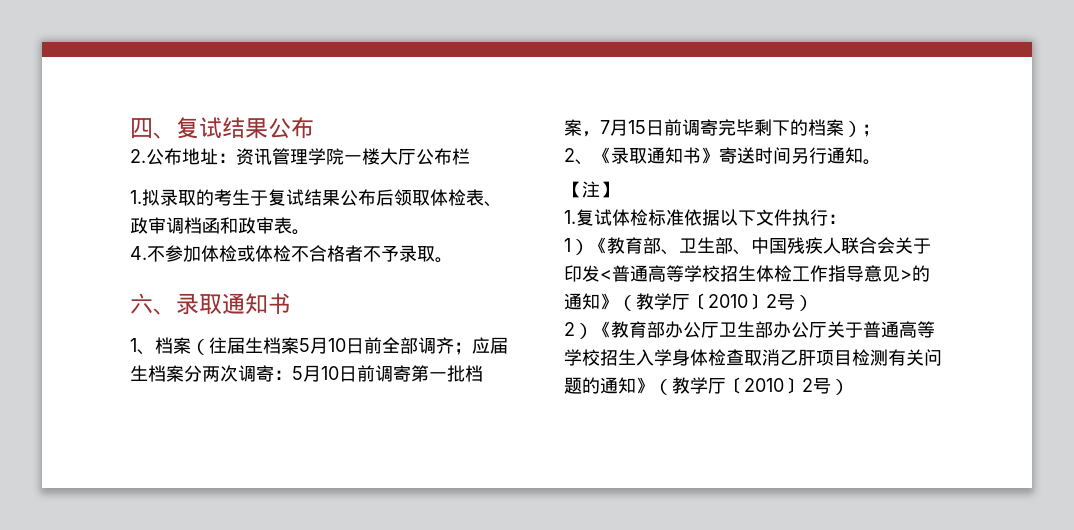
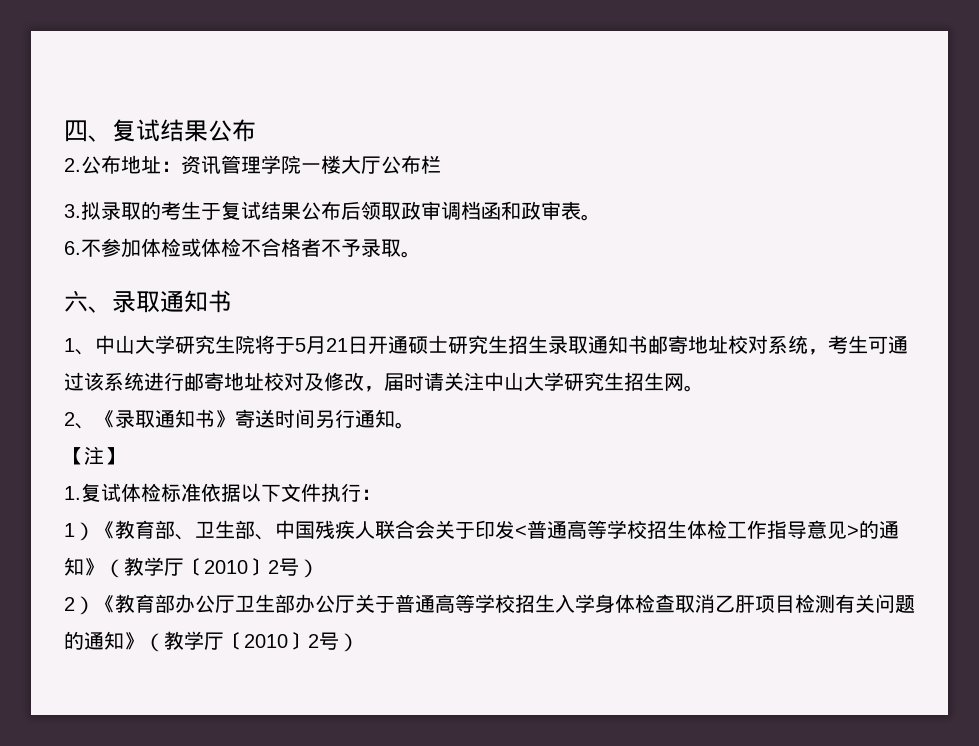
[130,190,142,204] 1. -> [64,204,81,218] 3.
[430,189,502,207] 体检表、 -> (401, 211) none
[130,246,147,260] 4. -> [64,241,81,255] 6.
[155,337,508,355] [130,365,483,382] [564,119,880,137] 档案（往届生档案5月10日前全部调齐；应届生档案分两次调寄：5月10日前调寄第一批档案，7月15日前调寄完毕剩下的档案）； -> [95,335,908,355] [64,372,704,392] 中山大学研究生院将于5月21日开通硕士研究生招生录取通知书邮寄地址校对系统，考生可通过该系统进行邮寄地址校对及修改，届时请关注中山大学研究生招生网。

